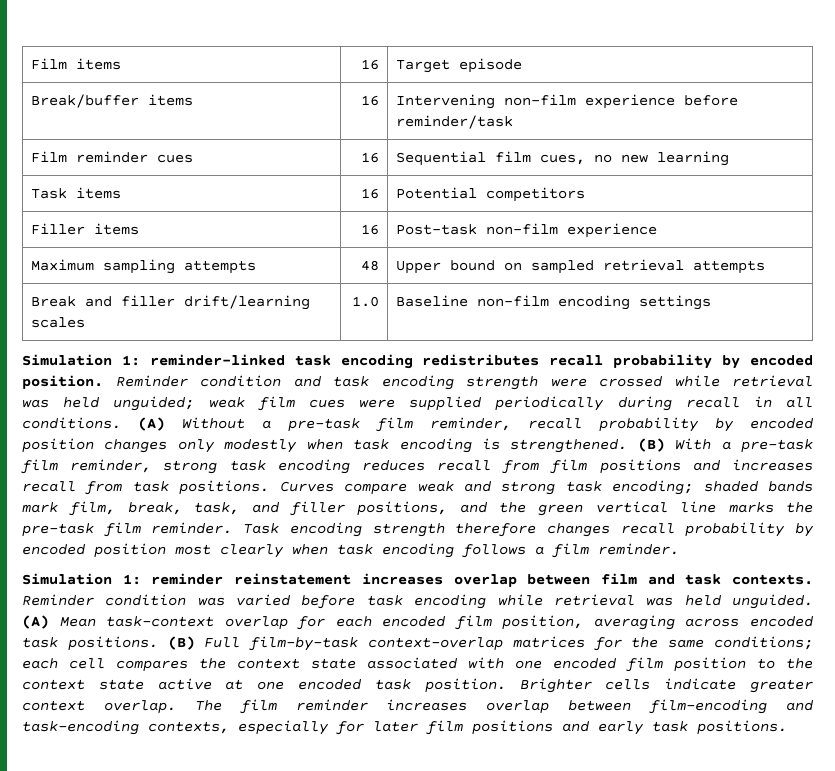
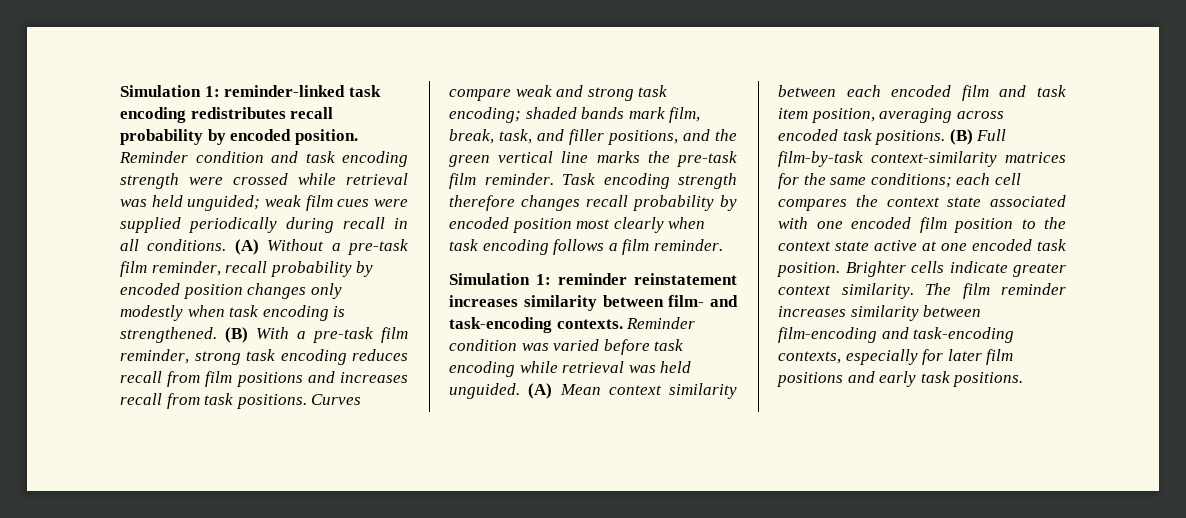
[31,58,122,70] [360,59,379,70] [396,58,523,73] [31,94,194,108] [360,95,379,106] [396,94,739,109] [396,115,514,129] [31,151,194,163] [360,152,379,163] [396,151,730,166] [31,187,122,199] [360,188,379,199] [396,187,586,202] [31,223,140,235] [360,224,379,235] [396,223,658,238] [31,259,257,274] [360,260,379,271] [396,259,766,274] [31,295,311,310] [31,317,86,328] [351,296,379,307] [396,295,712,310] Film items | 16 | Target episode // Break/buffer items | 16 | Intervening non-film experience before reminder/task // Film reminder cues | 16 | Sequential film cues, no new learning // Task items | 16 | Potential competitors // Filler items | 16 | Post-task non-film experience // Maximum sampling attempts | 48 | Upper bound on sampled retrieval attempts // Break and filler drift/learning scales | 1.0 | Baseline non-film encoding settings // -> (120, 91) none
[453,573,722,587] overlap between film and task -> [523,295,738,311] [449,317,552,333] similarity between film- and task-encoding
[106,615,492,630] task-context overlap for each encoded film -> [608,383,737,399] [778,85,1066,101] [778,108,808,119] context similarity between each encoded film and task item
[368,637,504,651] context-overlap -> [871,151,997,167] context-similarity
[103,700,176,714] overlap. -> [841,283,914,299] similarity.
[486,700,550,714] overlap -> [850,305,919,321] similarity

